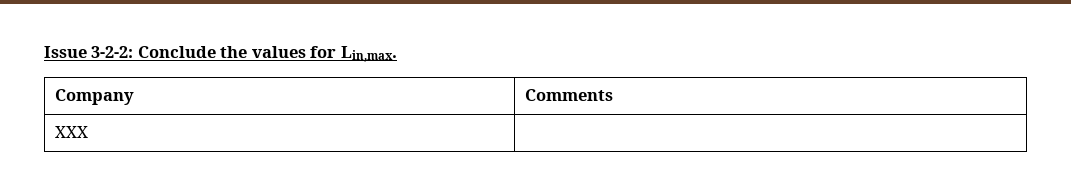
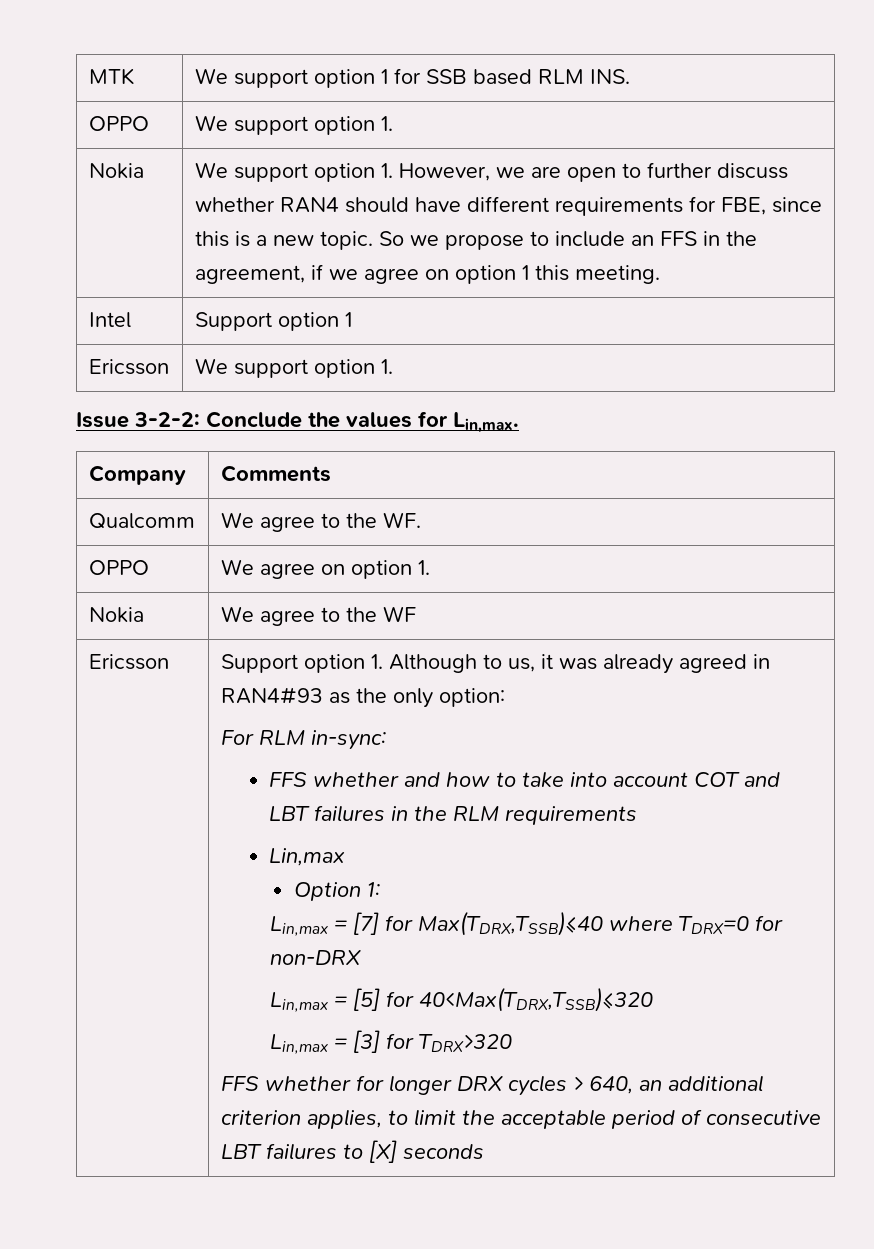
(44, 52) none -> [88,68,134,85] [194,68,630,88] [88,116,149,131] [194,115,393,135] [88,163,144,179] [194,162,788,182] [194,196,822,216] [194,231,757,250] [194,264,660,284] [88,312,131,328] [194,312,352,331] [88,359,169,375] [194,358,393,378] MTK | We support option 1 for SSB based RLM INS. // OPPO | We support option 1. // Nokia | We support option 1. However, we are open to further discuss whether RAN4 should have different requirements for FBE, since this is a new topic. So we propose to include an FFS in the agreement, if we agree on option 1 this meeting. // Intel | Support option 1 // Ericsson | We support option 1. //
[55,126,89,138] XXX | -> [88,513,195,529] [220,512,421,532] [88,560,149,575] [220,559,430,579] [88,607,144,623] [220,606,416,626] [88,654,169,670] [220,654,770,674] [220,687,505,708] [220,730,386,750] [269,772,781,787] [269,805,638,825] [269,848,346,866] [293,882,380,901] [269,911,783,936] [269,950,361,965] [269,987,653,1012] [269,1030,512,1054] [220,1075,763,1096] [220,1109,821,1129] [220,1140,484,1163] Qualcomm | We agree to the WF. // OPPO | We agree on option 1. // Nokia | We agree to the WF // Ericsson | Support option 1. Although to us, it was already agreed in RAN4#93 as the only option: // For RLM in-sync: // FFS whether and how to take into account COT and LBT failures in the RLM requirements // Lin,max // Option 1: // Lin,max = [7] for Max(TDRX,TSSB)≤40 where TDRX=0 for non-DRX // Lin,max = [5] for 40<Max(TDRX,TSSB)≤320 // Lin,max = [3] for TDRX>320 // FFS whether for longer DRX cycles > 640, an additional criterion applies, to limit the acceptable period of consecutive LBT failures to [X] seconds

